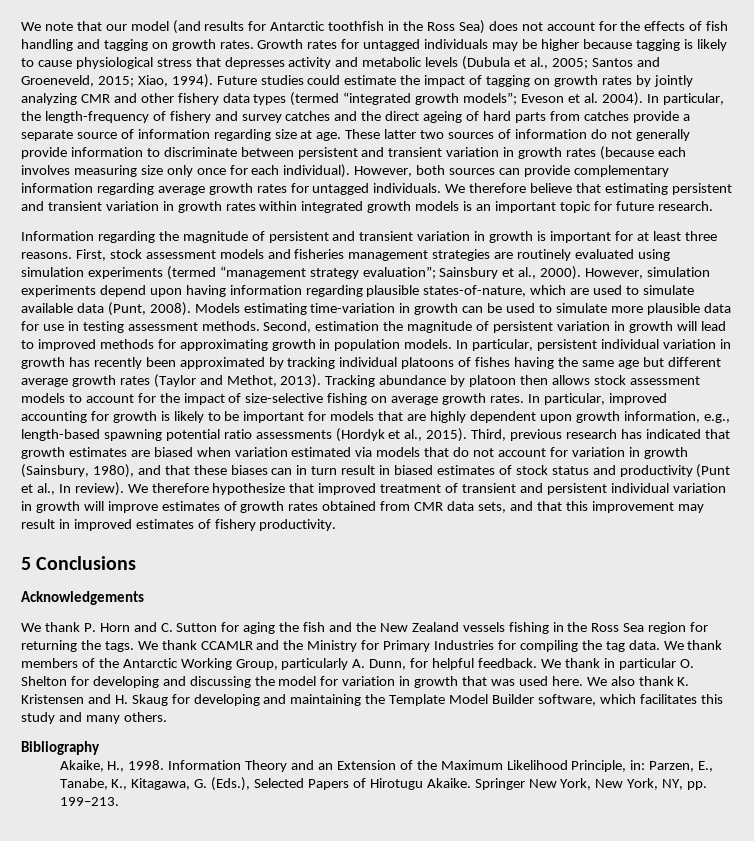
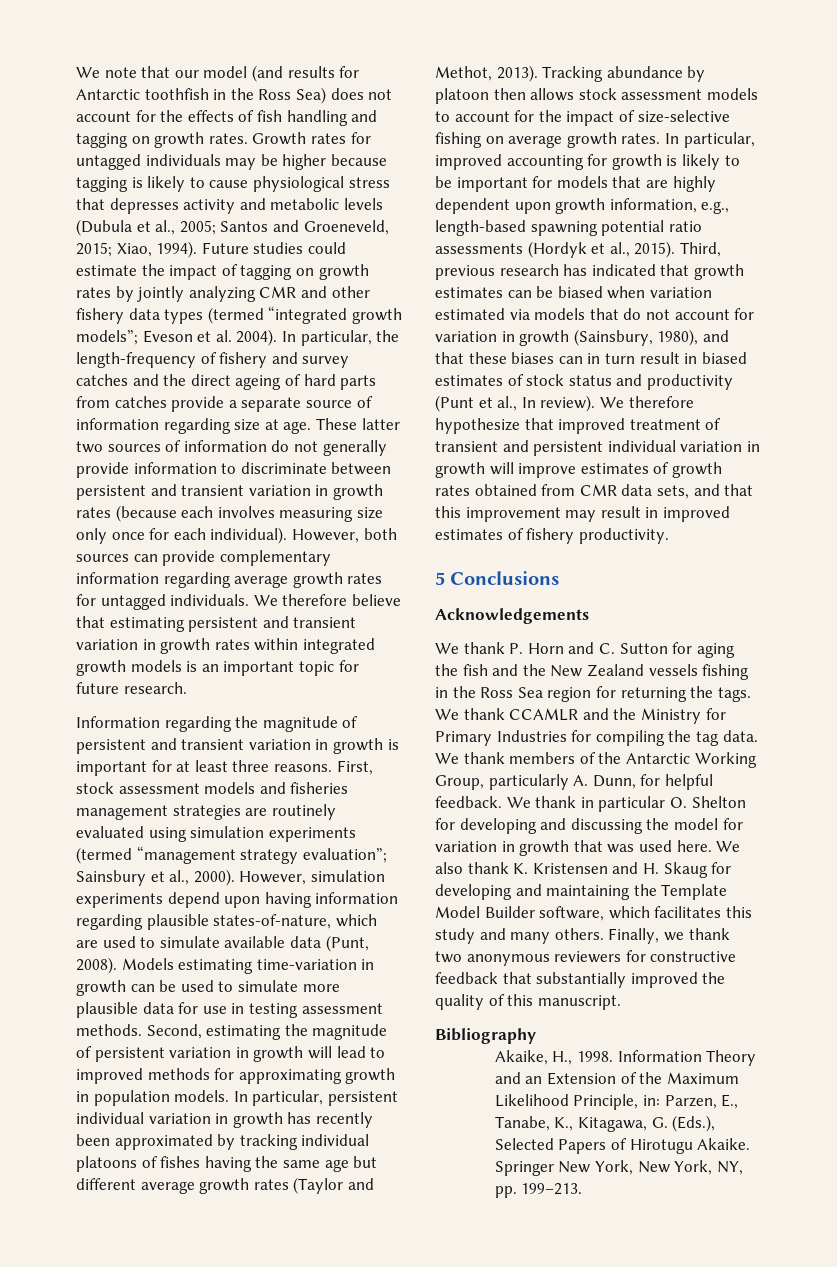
[315,321,380,331] estimation -> [206,1025,282,1040] estimating
[130,450,150,457] are -> [507,286,554,298] can be
(167, 717) none -> [608,928,730,944] [435,950,737,966] [435,972,726,988] [435,994,621,1010] Finally, we thank two anonymous reviewers for constructive feedback that substantially improved the quality of this manuscript.

